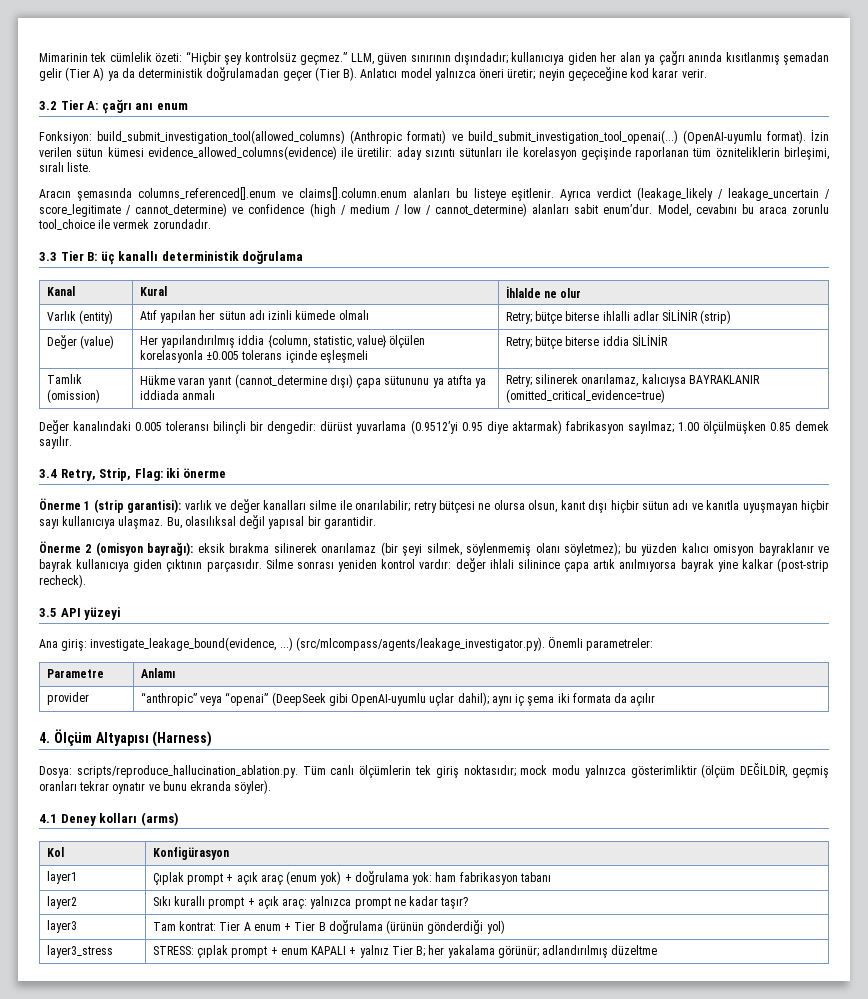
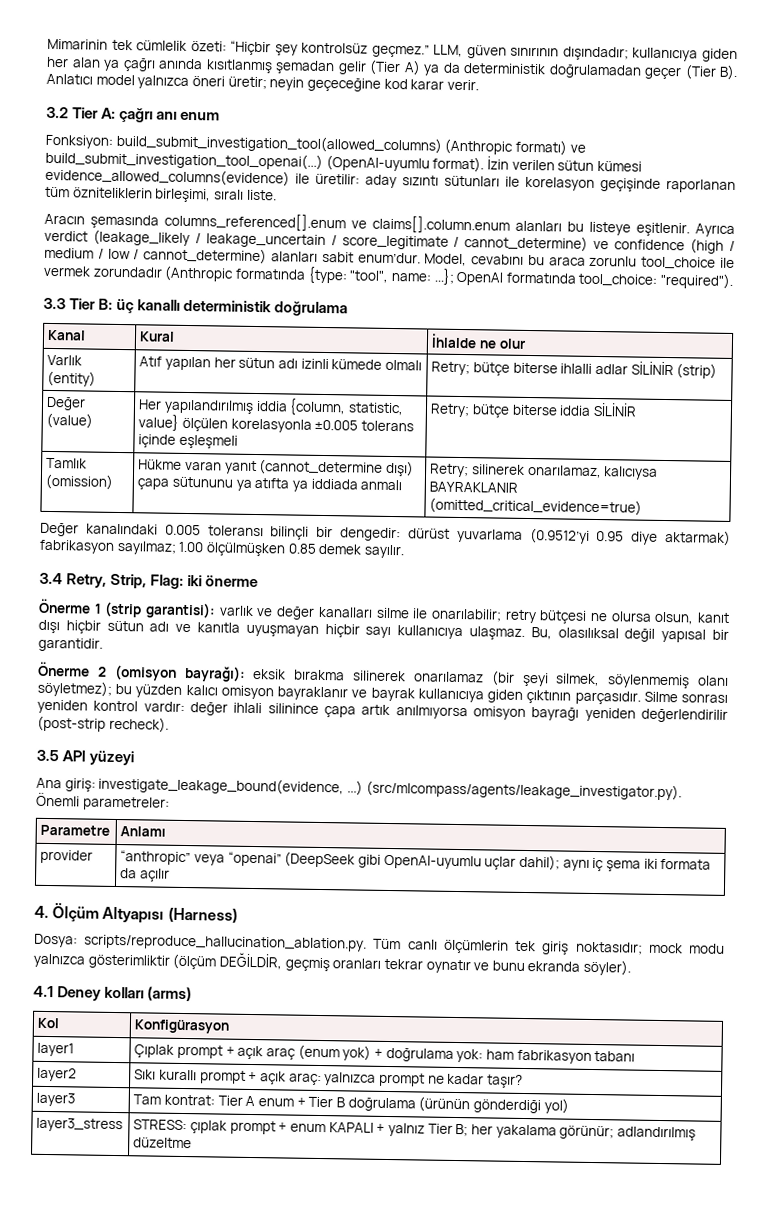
[152,219,211,229] zorundadır. -> [92,265,734,289] zorundadır (Anthropic formatında {type: "tool", name: ...}; OpenAI formatında tool_choice: "required").
[680,559,773,572] bayrak yine kalkar -> [473,706,728,723] omisyon bayrağı yeniden değerlendirilir

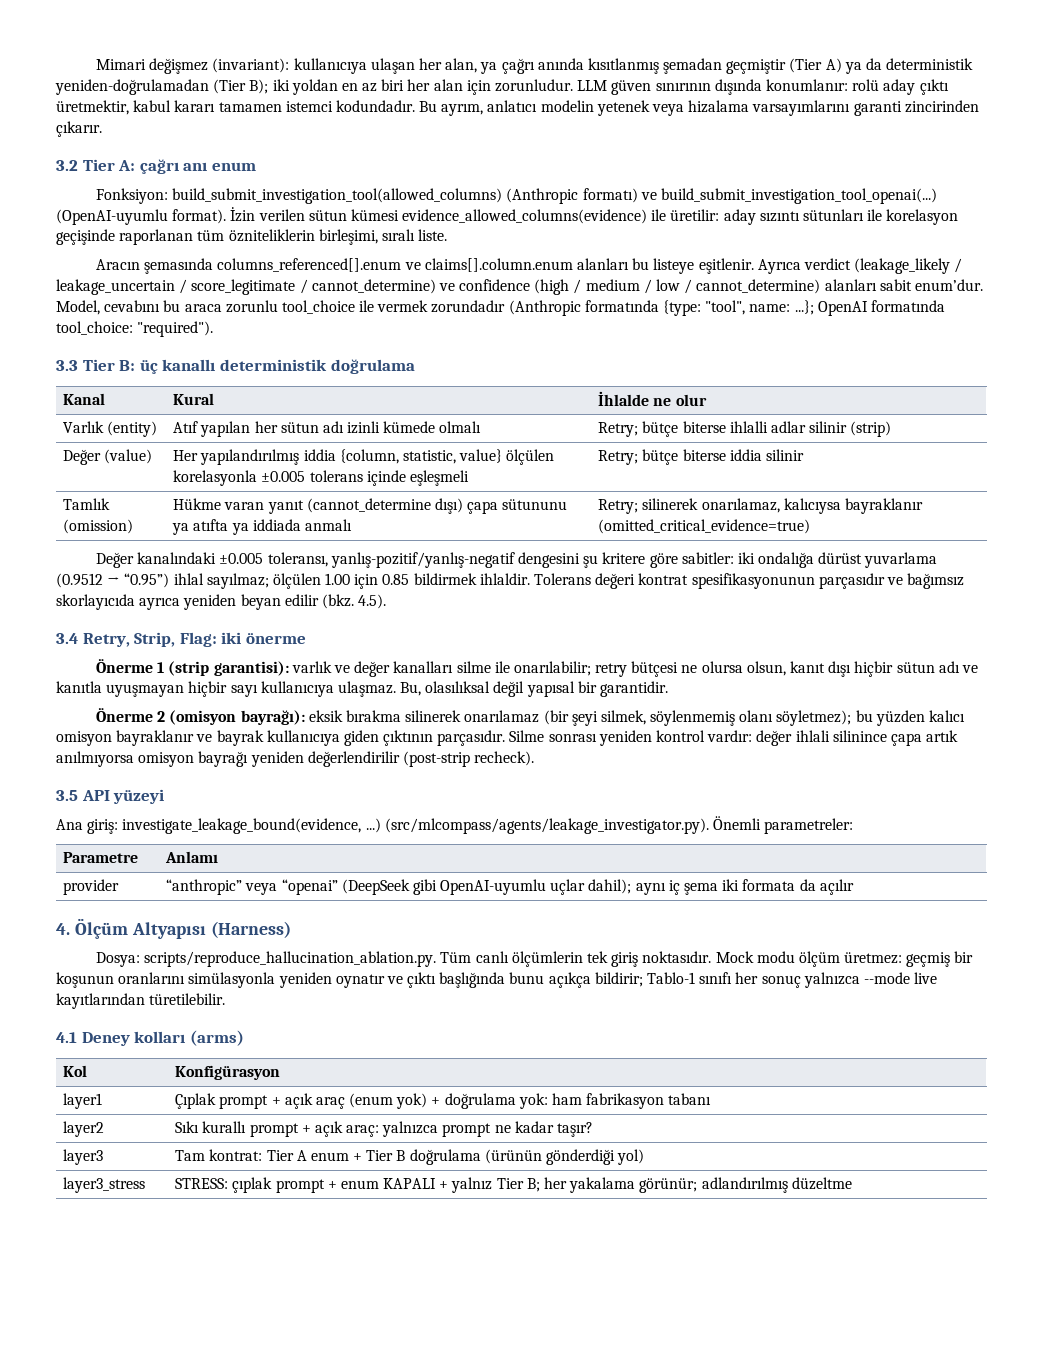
[47,38,739,63] [46,56,101,68] Mimarinin tek cümlelik özeti: “Hiçbir şey kontrolsüz geçmez.” LLM, güven sınırının dışındadır; kullanıcıya giden her alan -> [96,58,478,74] Mimari değişmez (invariant): kullanıcıya ulaşan her alan,
[337,61,367,75] gelir -> [726,59,787,74] geçmiştir
[548,64,738,81] [46,73,479,92] doğrulamadan geçer (Tier B). Anlatıcı model yalnızca öneri üretir; neyin geçeceğine kod karar verir. -> [55,79,949,95] [56,100,979,116] [56,121,102,137] yeniden-doğrulamadan (Tier B); iki yoldan en az biri her alan için zorunludur. LLM güven sınırının dışında konumlanır: rolü aday çıktı üretmektir, kabul kararı tamamen istemci kodundadır. Bu ayrım, anlatıcı modelin yetenek veya hizalama varsayımlarını garanti zincirinden çıkarır.
[630,361,674,376] SİLİNİR -> [809,421,848,433] silinir
[593,402,638,417] SİLİNİR -> [765,449,804,461] silinir
[429,481,519,493] BAYRAKLANIR -> [844,498,923,514] bayraklanır
[164,524,732,546] [39,539,404,559] 0.005 toleransı bilinçli bir dengedir: dürüst yuvarlama (0.9512’yi 0.95 diye aktarmak) fabrikasyon sayılmaz; 1.00 ölçülmüşken 0.85 demek sayılır. -> [219,552,938,568] [56,573,965,589] [56,594,387,610] ±0.005 toleransı, yanlış-pozitif/yanlış-negatif dengesini şu kritere göre sabitler: iki ondalığa dürüst yuvarlama (0.9512 → “0.95”) ihlal sayılmaz; ölçülen 1.00 için 0.85 bildirmek ihlaldir. Tolerans değeri kontrat spesifikasyonunun parçasıdır ve bağımsız skorlayıcıda ayrıca yeniden beyan edilir (bkz. 4.5).
[575,941,725,955] [33,952,632,976] noktasıdır; mock modu yalnızca gösterimliktir (ölçüm DEĞİLDİR, geçmiş oranları tekrar oynatır ve bunu ekranda söyler). -> [642,951,974,967] [56,972,938,988] [56,993,226,1009] noktasıdır. Mock modu ölçüm üretmez: geçmiş bir koşunun oranlarını simülasyonla yeniden oynatır ve çıktı başlığında bunu açıkça bildirir; Tablo-1 sınıfı her sonuç yalnızca --mode live kayıtlarından türetilebilir.

